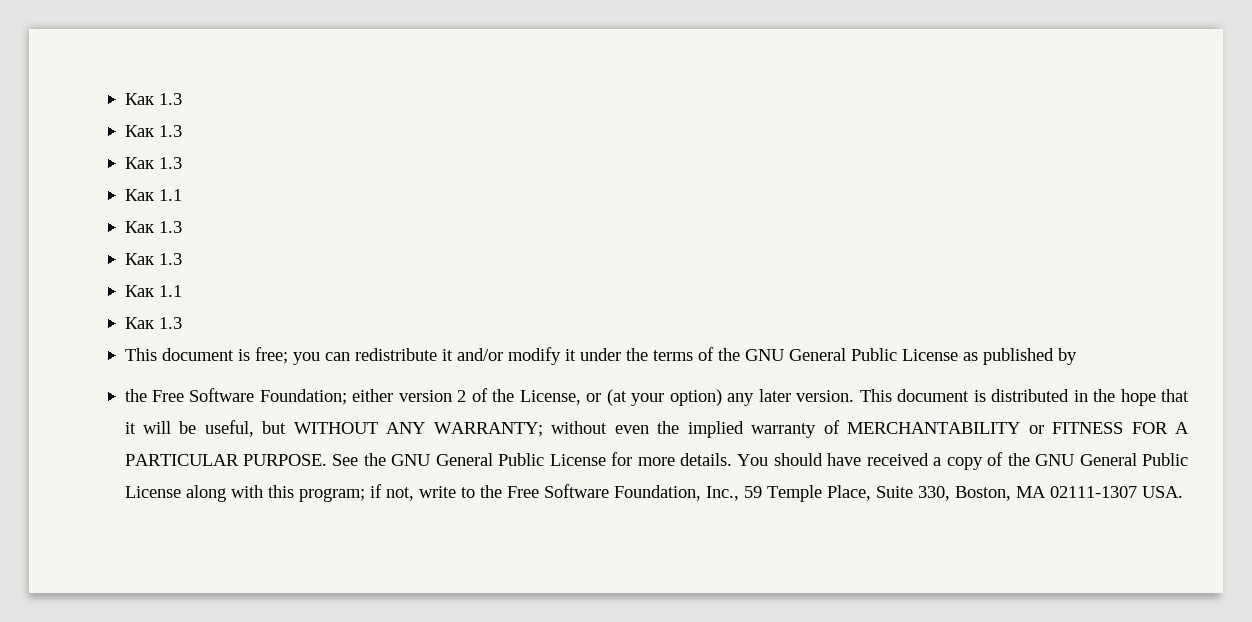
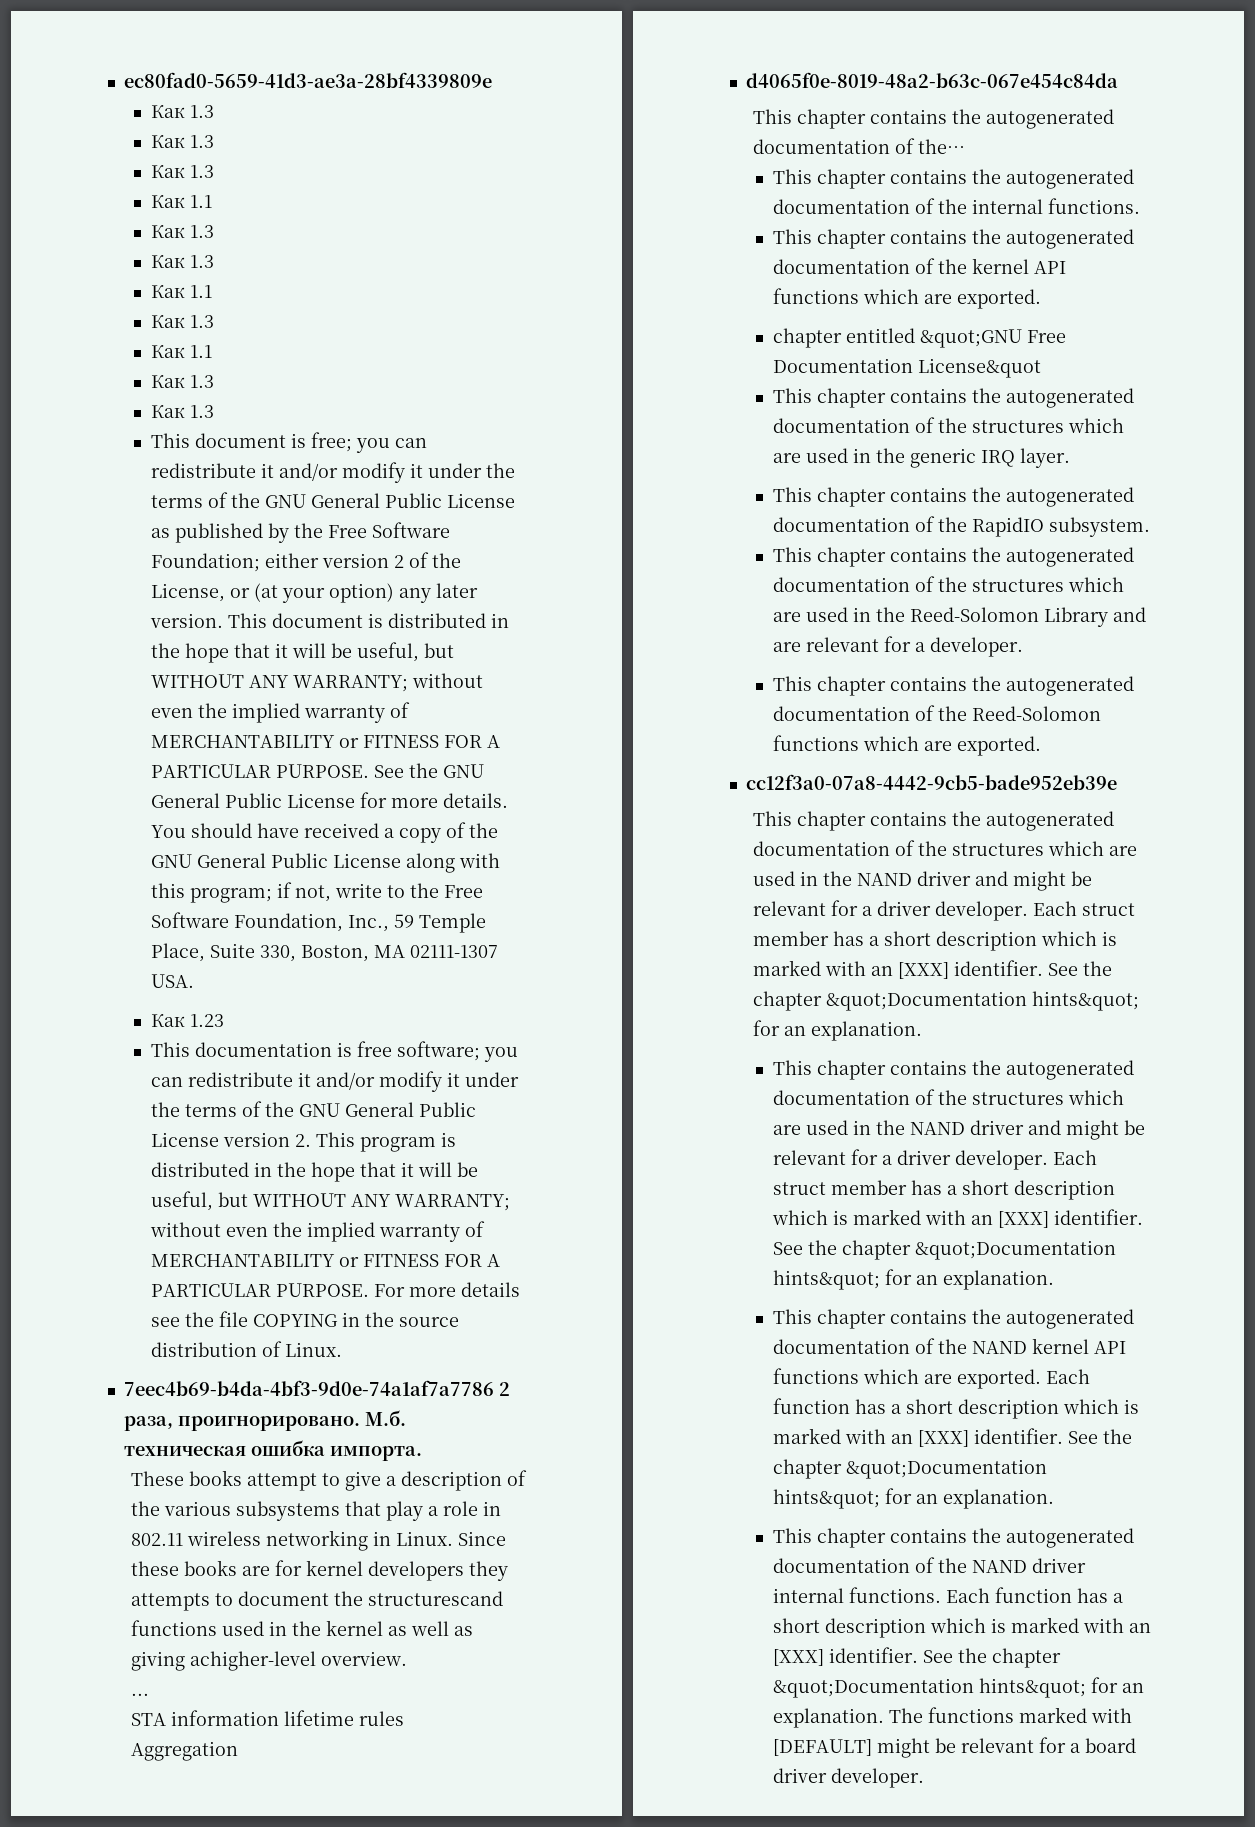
(124, 99) none -> [123,72,492,88] ec80fad0-5659-41d3-ae3a-28bf4339809e //
(182, 323) none -> [150,345,212,358] [150,375,214,388] [150,405,214,418] // Как 1.1 // Как 1.3 // Как 1.3
(1077, 356) // -> (289, 533) none
(1183, 492) none -> [150,1014,224,1027] [150,1041,518,1062] [150,1071,519,1092] [150,1101,476,1117] [150,1132,456,1152] [150,1162,478,1182] [150,1191,510,1211] [149,1221,485,1242] [150,1254,500,1267] [150,1282,520,1297] [150,1311,459,1327] [150,1341,342,1357] [123,1380,510,1396] [123,1410,406,1431] [123,1440,422,1461] [130,1470,527,1491] [130,1501,501,1521] [130,1530,506,1551] [130,1560,508,1581] [130,1591,503,1611] [130,1620,473,1636] [130,1651,407,1671] [130,1693,149,1696] [130,1710,404,1726] [130,1741,238,1761] [745,72,1118,88] [752,109,1114,129] [752,138,965,154] [772,169,1134,189] [772,198,1140,214] [772,229,1134,249] [772,258,1066,274] [772,288,1041,309] [772,328,1066,348] [772,358,1041,378] [772,388,1134,408] [772,417,1124,433] [772,448,1070,468] [772,487,1134,507] [772,516,1150,537] [772,547,1134,567] [772,576,1124,592] [772,607,1146,627] [772,636,1023,657] [772,676,1134,696] [772,705,1101,721] [772,735,1041,756] [745,774,1117,790] [752,811,1114,831] [752,840,1137,856] [752,871,1092,891] [752,900,1135,921] [752,931,1117,951] [752,960,1112,979] [752,991,1139,1011] [752,1020,922,1041] [772,1060,1134,1080] [772,1089,1124,1105] [772,1120,1145,1140] [772,1149,1097,1170] [772,1180,1115,1200] [771,1209,1143,1228] [772,1240,1116,1260] [772,1269,1054,1290] [772,1309,1134,1329] [772,1338,1126,1354] [772,1368,1090,1389] [772,1398,1139,1419] [772,1428,1132,1447] [772,1459,1047,1479] [772,1488,1054,1509] [772,1528,1134,1548] [772,1557,1086,1573] [772,1587,1123,1603] [772,1617,1151,1638] [772,1647,1061,1668] [772,1677,1144,1698] [772,1707,1132,1728] [772,1737,1136,1758] [772,1768,924,1788] // Как 1.23 // This documentation is free software; you can redistribute it and/or modify it under the terms of the GNU General Public License version 2. This program is distributed in the hope that it will be useful, but WITHOUT ANY WARRANTY; without even the implied warranty of MERCHANTABILITY or FITNESS FOR A PARTICULAR PURPOSE. For more details see the file COPYING in the source distribution of Linux. // 7eec4b69-b4da-4bf3-9d0e-74a1af7a7786 2 раза, проигнорировано. М.б. техническая ошибка импорта. // These books attempt to give a description of the various subsystems that play a role in 802.11 wireless networking in Linux. Since these books are for kernel developers they attempts to document the structurescand functions used in the kernel as well as giving achigher-level overview. // ... // STA information lifetime rules // Aggregation // d4065f0e-8019-48a2-b63c-067e454c84da // This chapter contains the autogenerated documentation of the… // This chapter contains the autogenerated documentation of the internal functions. // This chapter contains the autogenerated documentation of the kernel API functions which are exported. // chapter entitled &quot;GNU Free Documentation License&quot // This chapter contains the autogenerated documentation of the structures which are used in the generic IRQ layer. // This chapter contains the autogenerated documentation of the RapidIO subsystem. // This chapter contains the autogenerated documentation of the structures which are used in the Reed-Solomon Library and are relevant for a developer. // This chapter contains the autogenerated documentation of the Reed-Solomon functions which are exported. // cc12f3a0-07a8-4442-9cb5-bade952eb39e // This chapter contains the autogenerated documentation of the structures which are used in the NAND driver and might be relevant for a driver developer. Each struct member has a short description which is marked with an [XXX] identifier. See the chapter &quot;Documentation hints&quot; for an explanation. // This chapter contains the autogenerated documentation of the structures which are used in the NAND driver and might be relevant for a driver developer. Each struct member has a short description which is marked with an [XXX] identifier. See the chapter &quot;Documentation hints&quot; for an explanation. // This chapter contains the autogenerated documentation of the NAND kernel API functions which are exported. Each function has a short description which is marked with an [XXX] identifier. See the chapter &quot;Documentation hints&quot; for an explanation. // This chapter contains the autogenerated documentation of the NAND driver internal functions. Each function has a short description which is marked with an [XXX] identifier. See the chapter &quot;Documentation hints&quot; for an explanation. The functions marked with [DEFAULT] might be relevant for a board driver developer.

